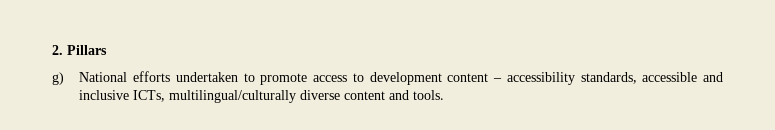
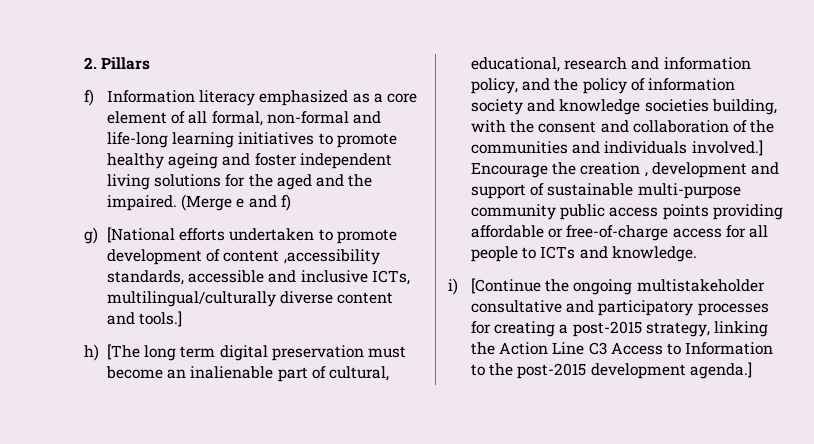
[52,71,575,85] g) National efforts undertaken to promote access to development content – accessibility -> [84,89,417,106] [107,111,381,126] [107,132,397,148] [107,153,392,169] [107,174,373,190] [107,194,291,211] [84,227,397,244] [107,249,380,265] f) Information literacy emphasized as a core element of all formal, non-formal and life-long learning initiatives to promote healthy ageing and foster independent living solutions for the aged and the impaired. (Merge e and f) // g) [National efforts undertaken to promote development of content ,accessibility
[413,90,445,100] tools. -> [139,311,183,327] [84,344,406,361] [106,366,389,382] [471,57,751,72] [471,78,735,94] [471,99,777,115] [471,120,775,133] [471,140,763,156] [471,162,779,178] [471,183,741,199] [471,204,783,220] [471,225,768,241] [471,246,697,262] [448,278,765,295] [471,300,769,316] [471,321,768,337] [471,342,774,355] [471,362,752,379] tools.] // h) [The long term digital preservation must become an inalienable part of cultural, educational, research and information policy, and the policy of information society and knowledge societies building, with the consent and collaboration of the communities and individuals involved.] Encourage the creation , development and support of sustainable multi-purpose community public access points providing affordable or free-of-charge access for all people to ICTs and knowledge. // i) [Continue the ongoing multistakeholder consultative and participatory processes for creating a post-2015 strategy, linking the Action Line C3 Access to Information to the post-2015 development agenda.]

